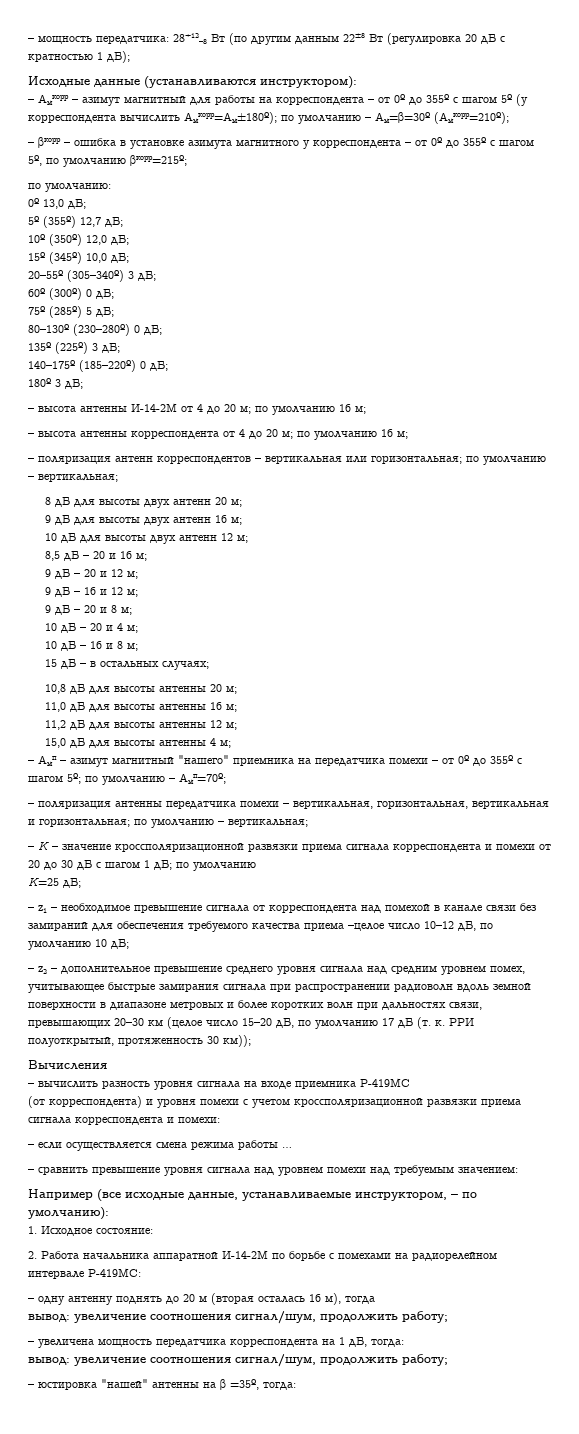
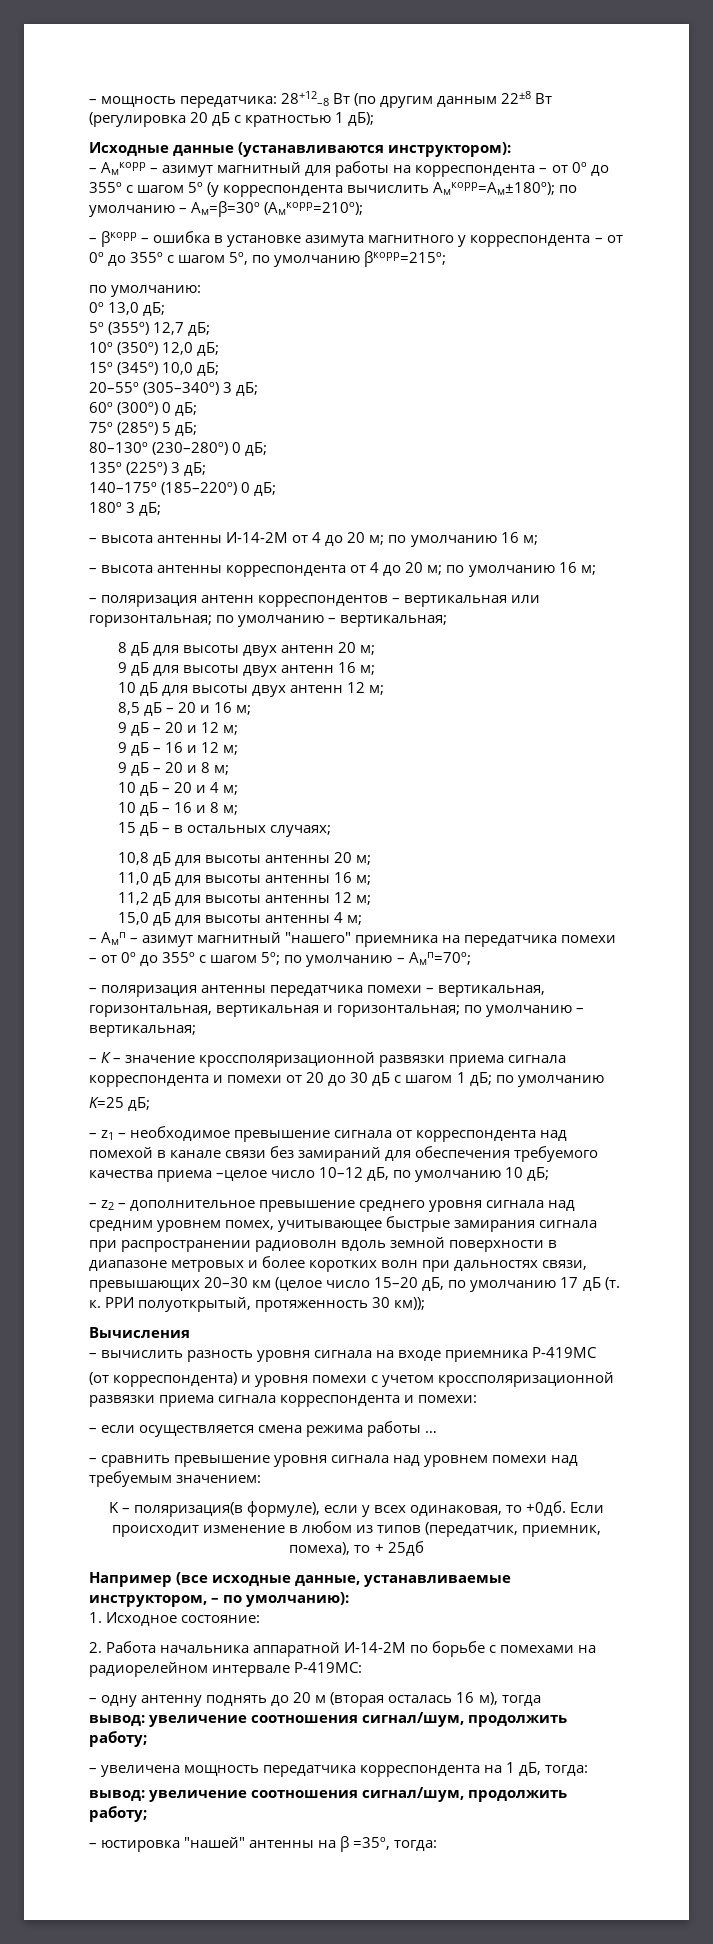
(518, 1169) none -> [108,1501,605,1517] [111,1521,602,1537] [289,1541,424,1556] // K – поляризация(в формуле), если у всех одинаковая, то +0дб. Если происходит изменение в любом из типов (передатчик, приемник, помеха), то + 25дб

